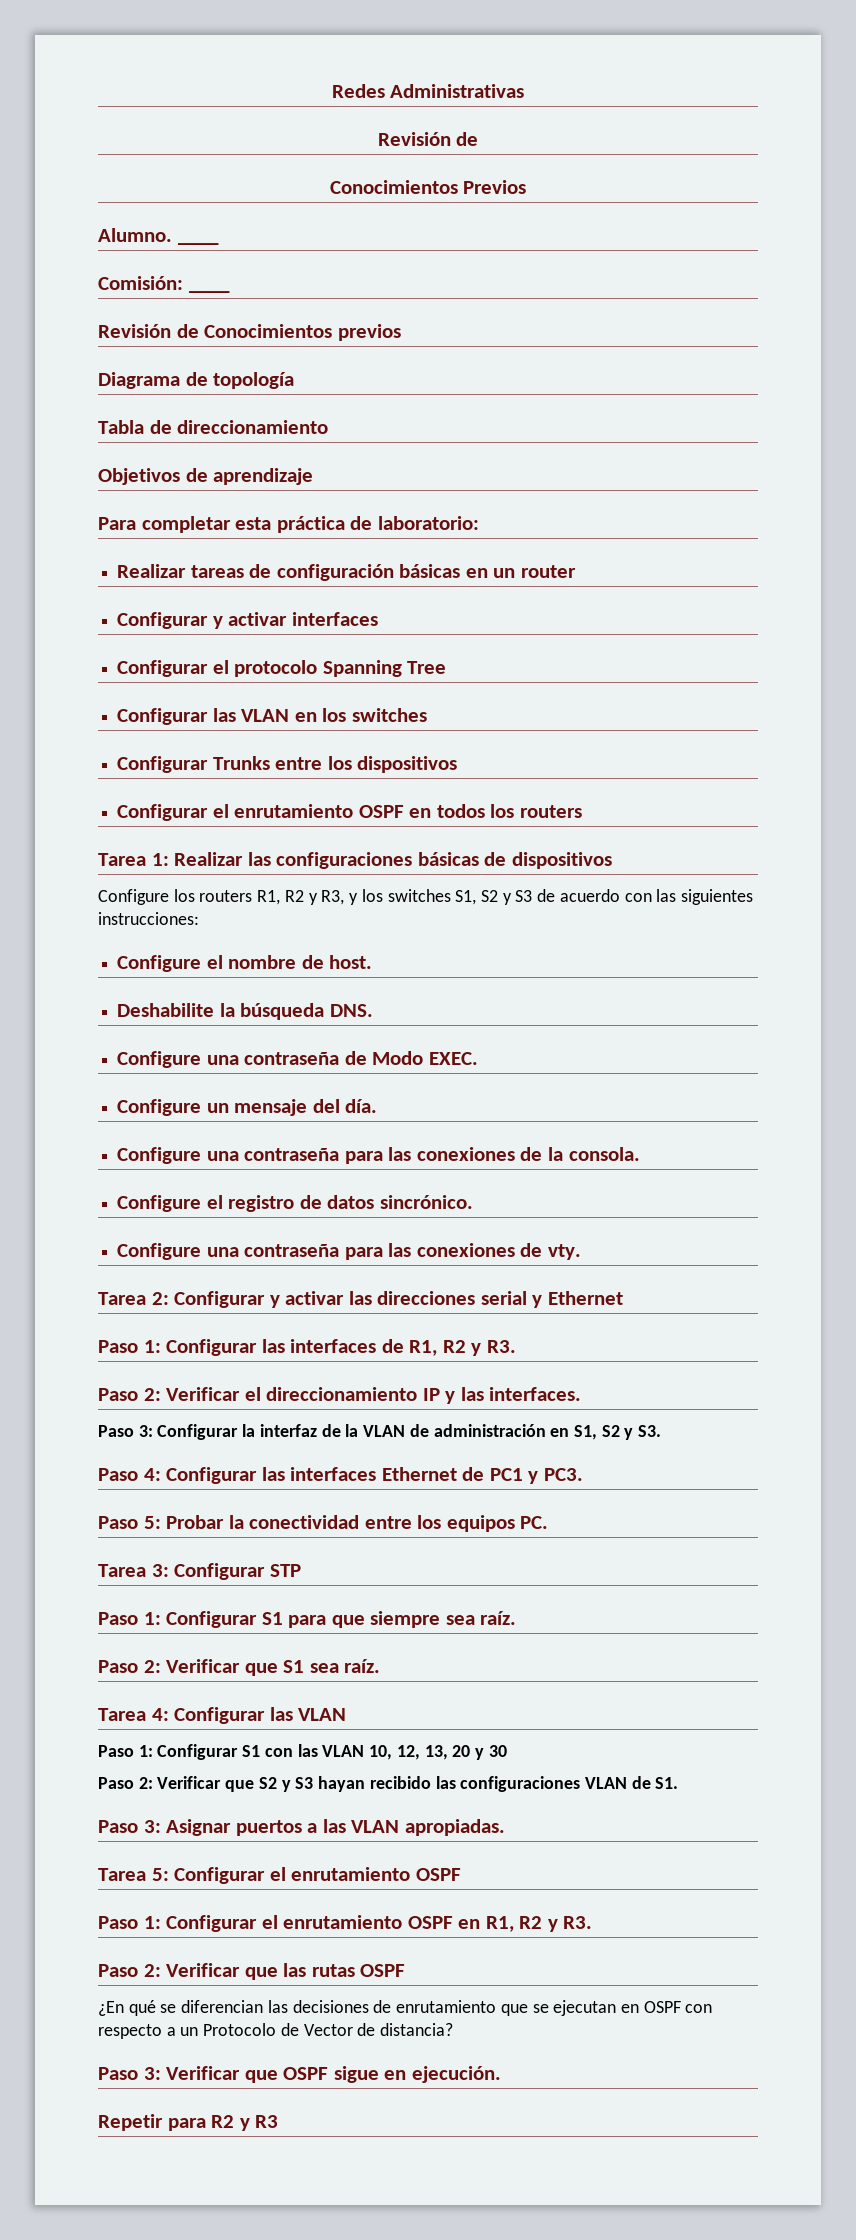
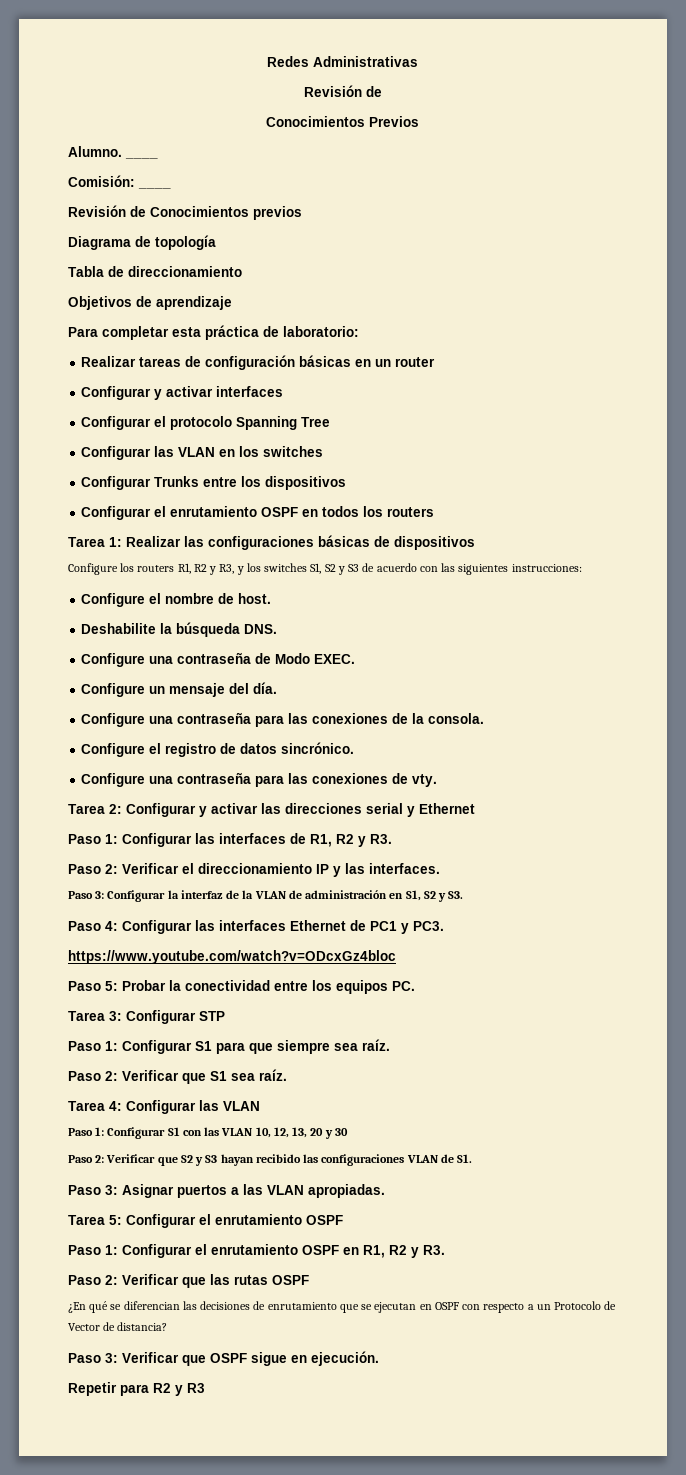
(583, 1474) none -> [68,950,396,964] // https://www.youtube.com/watch?v=ODcxGz4bloc

